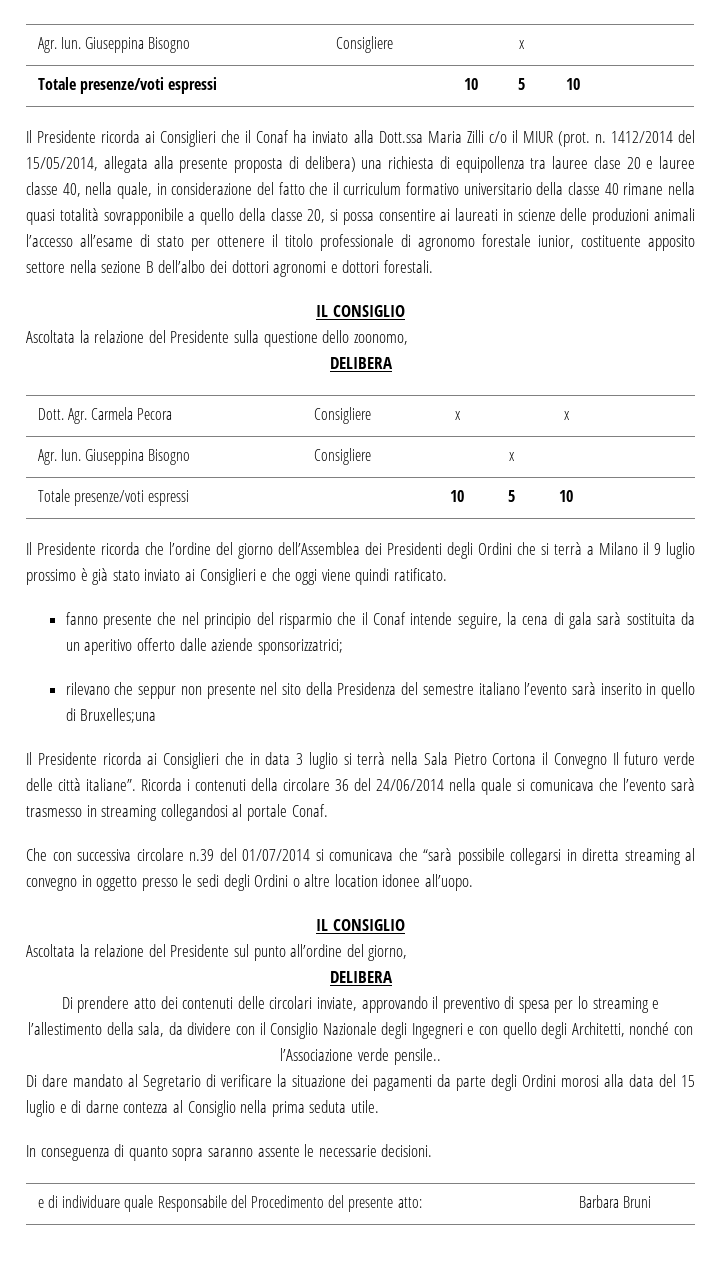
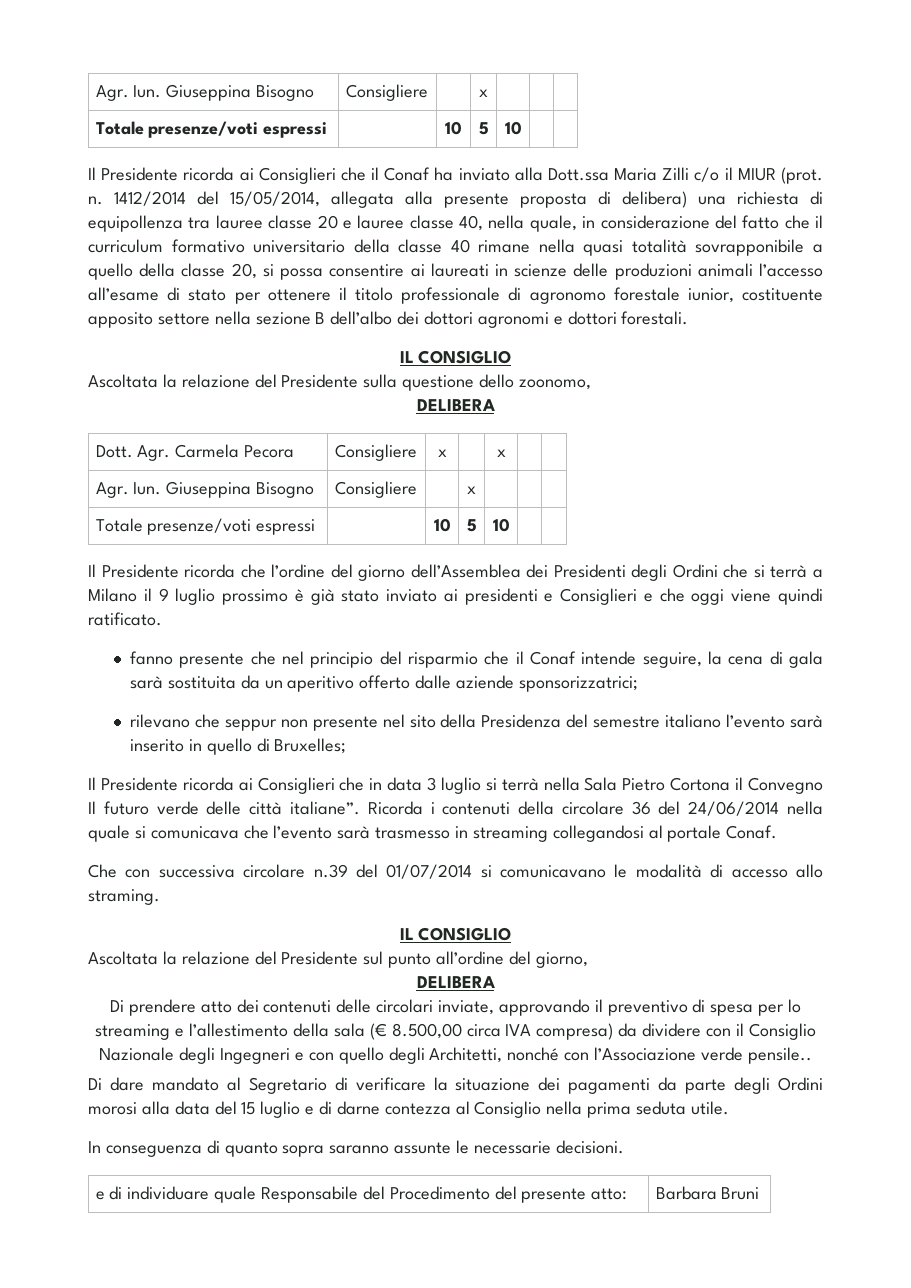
[593,156,621,169] clase -> [268,215,313,229] classe
(195, 575) none -> [464,588,554,605] presidenti e
[80,708,157,723] Bruxelles;una -> [274,738,347,754] Bruxelles;
[329,848,695,865] [26,874,474,891] comunicava che “sarà possibile collegarsi in diretta streaming al convegno in oggetto presso le sedi degli Ordini o altre location idonee all’uopo. -> [500,864,823,878] [88,889,160,905] comunicavano le modalità di accesso allo straming.
[138,1022,165,1037] sala, -> [333,1023,614,1040] sala (€ 8.500,00 circa IVA compresa)
[257,1146,300,1157] assente -> [394,1142,452,1154] assunte

